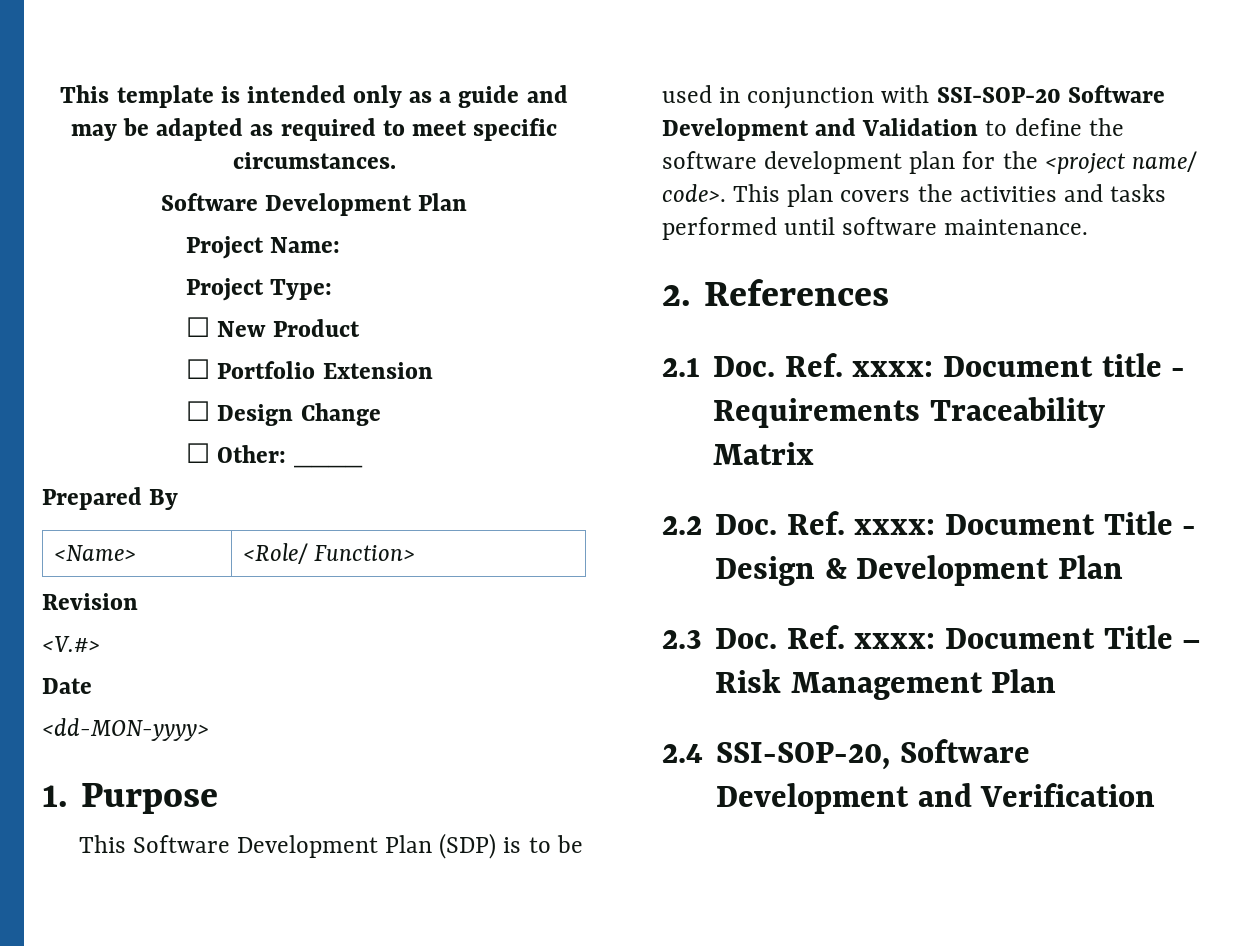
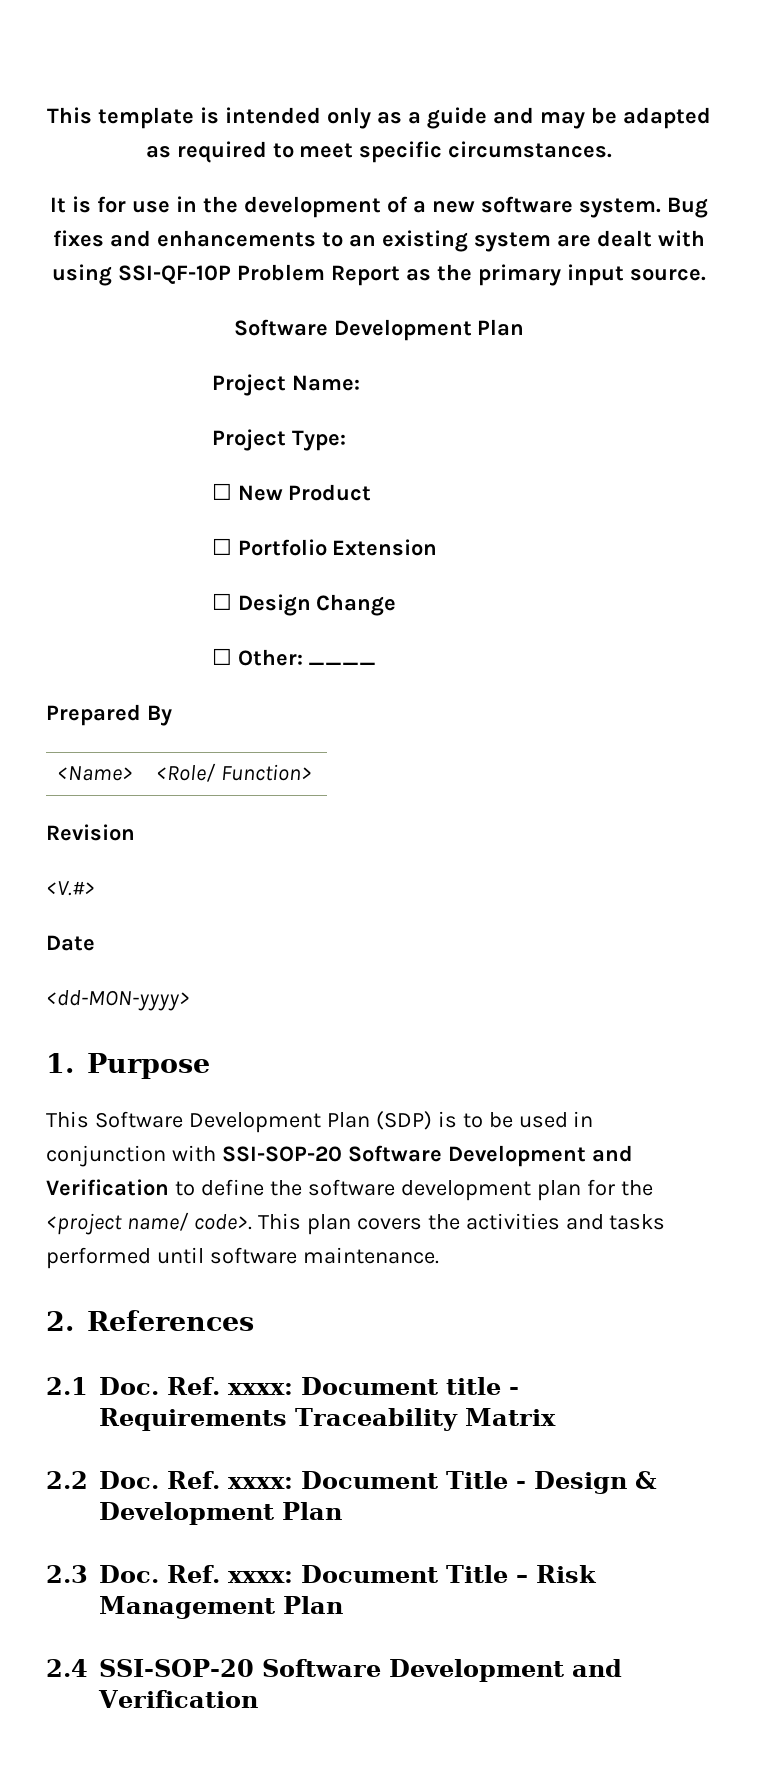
(396, 160) none -> [50,196,708,218] [53,230,705,252] [52,264,706,286] // It is for use in the development of a new software system. Bug fixes and enhancements to an existing system are dealt with using SSI-QF-10P Problem Report as the primary input source.
[862,118,979,136] Validation -> [46,1179,169,1196] Verification
[716,742,891,770] SSI-SOP-20, -> [99,1659,254,1677] SSI-SOP-20

